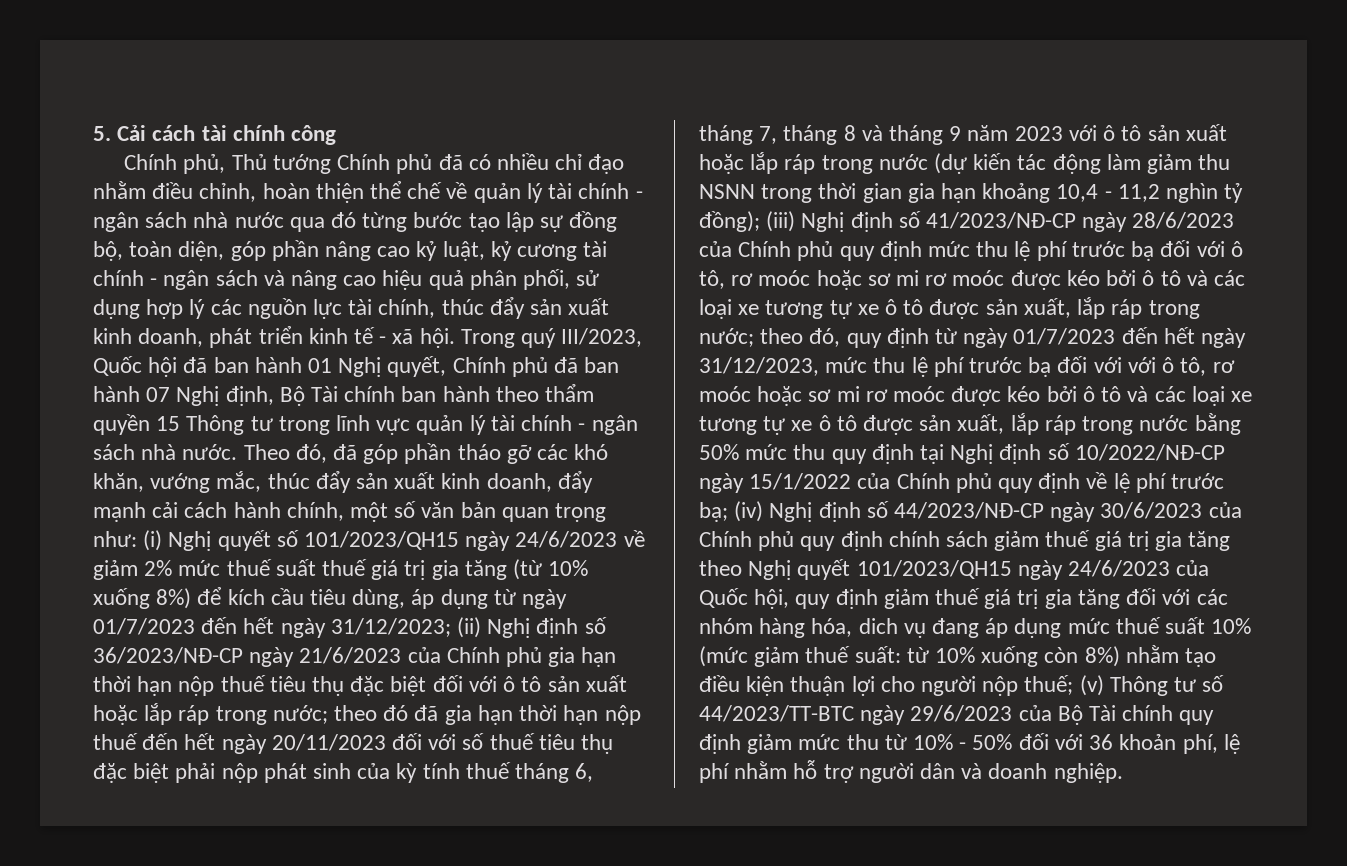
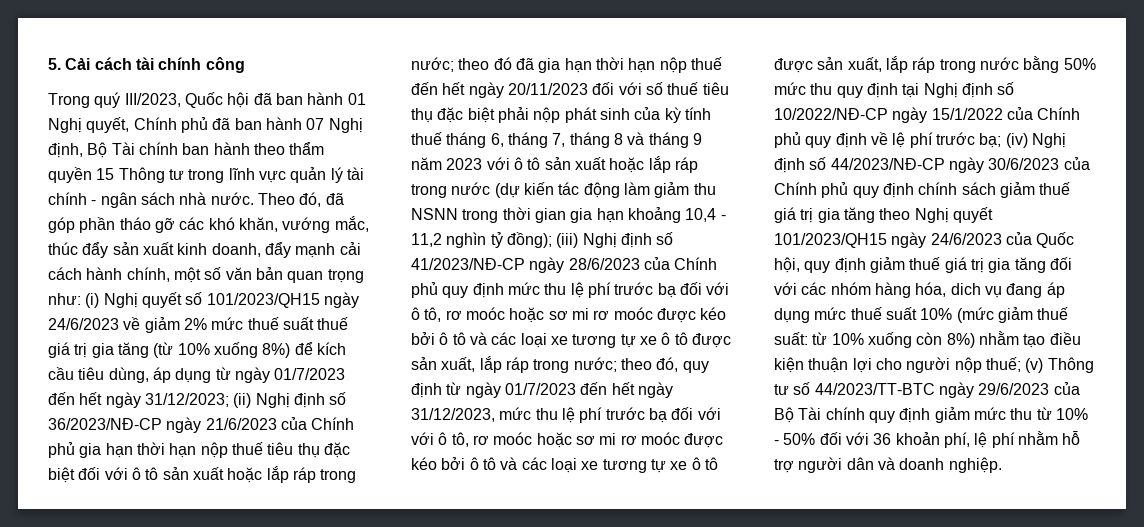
[124,153,625,174] [93,181,643,203] [93,211,618,232] [93,240,608,261] [93,269,600,290] [93,297,610,319] [93,326,455,348] Chính phủ, Thủ tướng Chính phủ đã có nhiều chỉ đạo nhằm điều chỉnh, hoàn thiện thể chế về quản lý tài chính - ngân sách nhà nước qua đó từng bước tạo lập sự đồng bộ, toàn diện, góp phần nâng cao kỷ luật, kỷ cương tài chính - ngân sách và nâng cao hiệu quả phân phối, sử dụng hợp lý các nguồn lực tài chính, thúc đẩy sản xuất kinh doanh, phát triển kinh tế - xã hội. -> (245, 65) none

